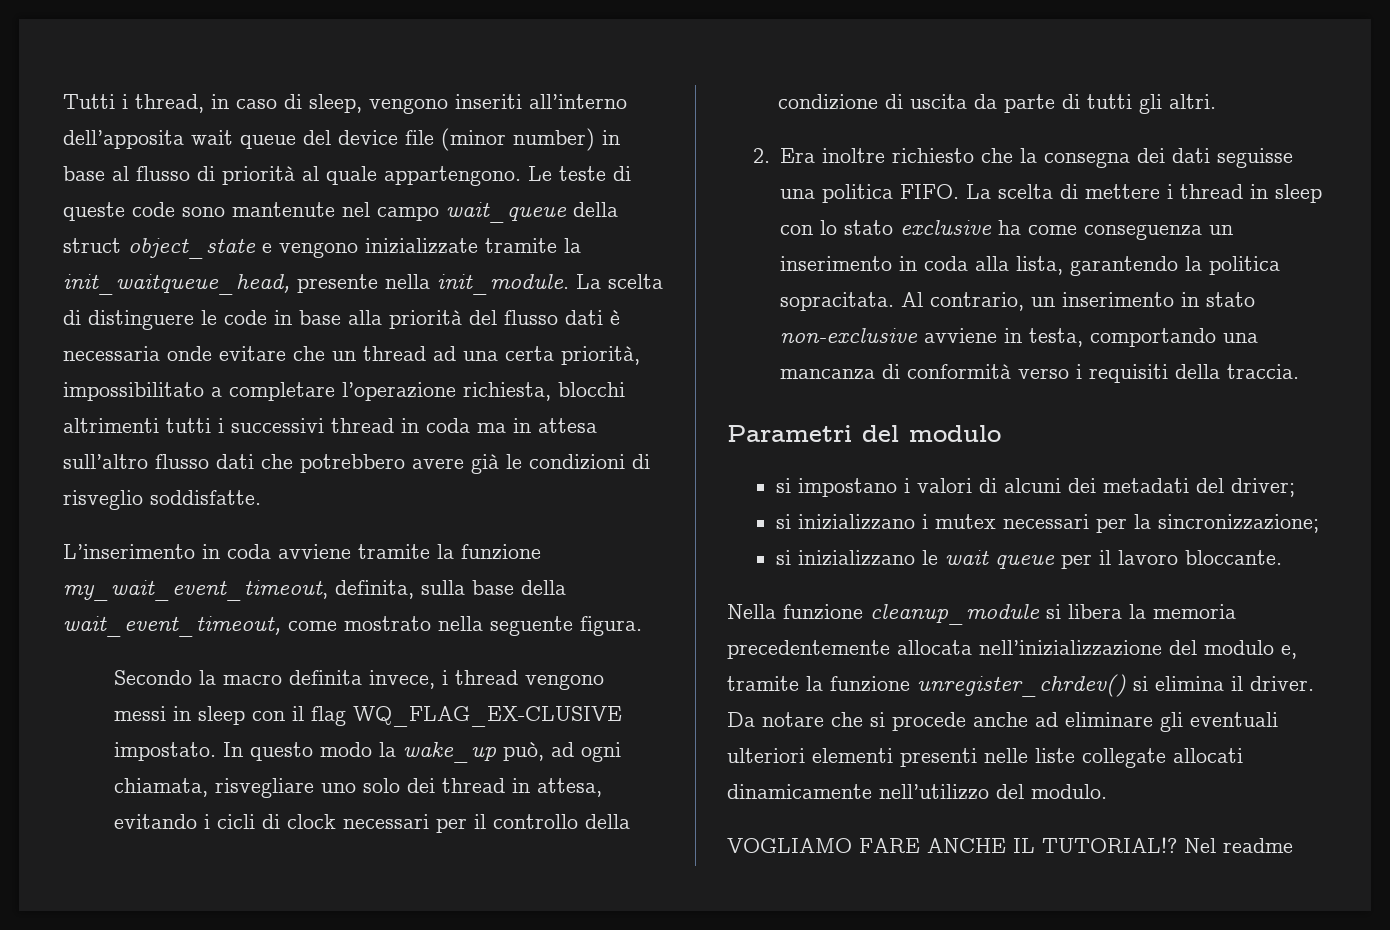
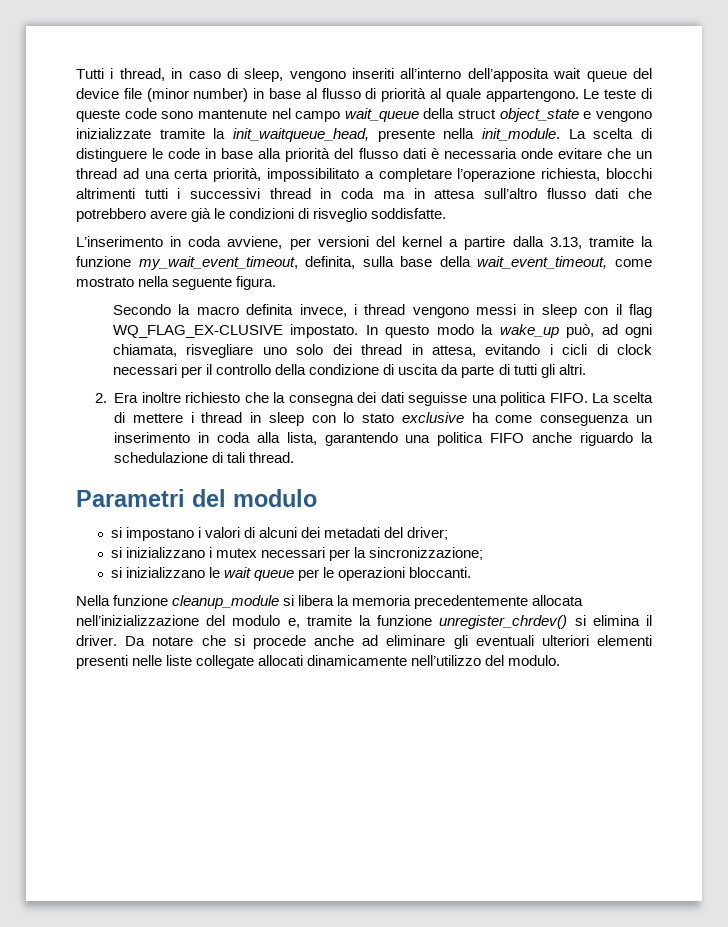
[278,544,351,559] avviene -> [227,236,582,250] avviene, per versioni del kernel a partire dalla 3.13,
[1185,256,1281,275] [780,292,1256,311] [780,328,1259,347] [780,364,1300,383] la politica sopracitata. Al contrario, un inserimento in stato non-exclusive avviene in testa, comportando una mancanza di conformità verso i requisiti della traccia. -> [405,432,653,446] [114,452,295,463] una politica FIFO anche riguardo la schedulazione di tali thread.
[1099,550,1283,565] il lavoro bloccante. -> [323,567,472,581] le operazioni bloccanti.
[727,837,1293,853] // VOGLIAMO FARE ANCHE IL TUTORIAL!? Nel readme -> (561, 660) none

